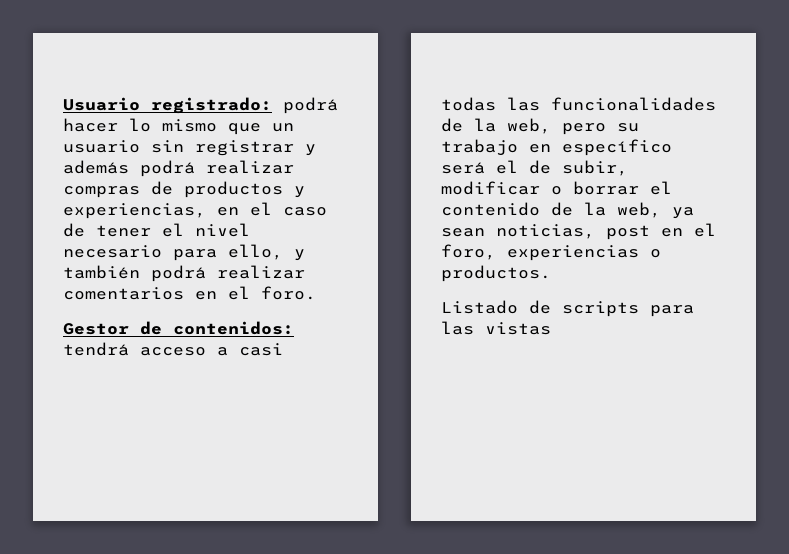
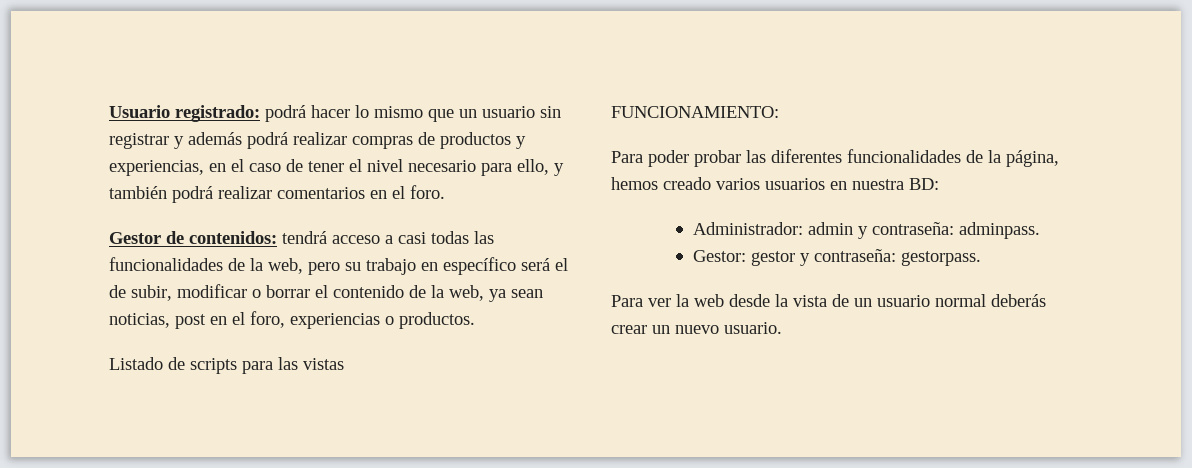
(551, 328) none -> [611,106,779,118] [611,149,1059,167] [611,177,939,190] [692,222,1040,239] [692,249,981,266] [611,294,1046,307] [611,322,782,334] // FUNCIONAMIENTO: // Para poder probar las diferentes funcionalidades de la página, hemos creado varios usuarios en nuestra BD: // Administrador: admin y contraseña: adminpass. // Gestor: gestor y contraseña: gestorpass. // Para ver la web desde la vista de un usuario normal deberás crear un nuevo usuario.

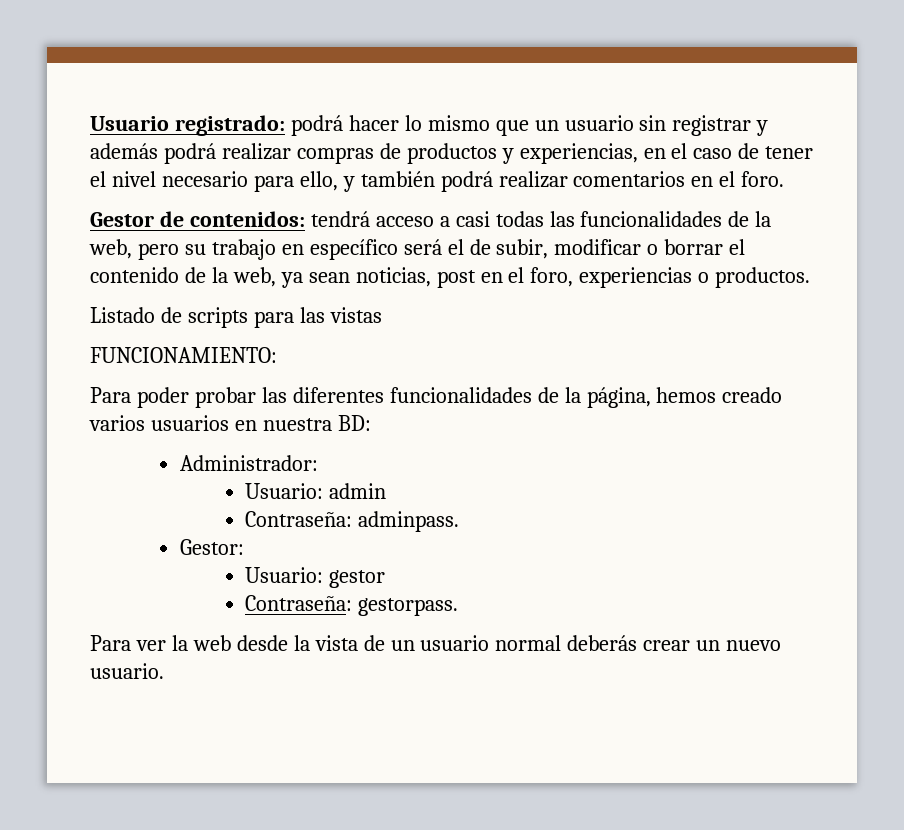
(803, 228) none -> [245,483,324,499] // Usuario:
[857,222,954,239] y contraseña: -> [245,511,353,527] // Contraseña:
(746, 256) none -> [245,567,324,583] // Usuario:
[799,249,896,266] y contraseña: -> [245,595,353,611] // Contraseña:

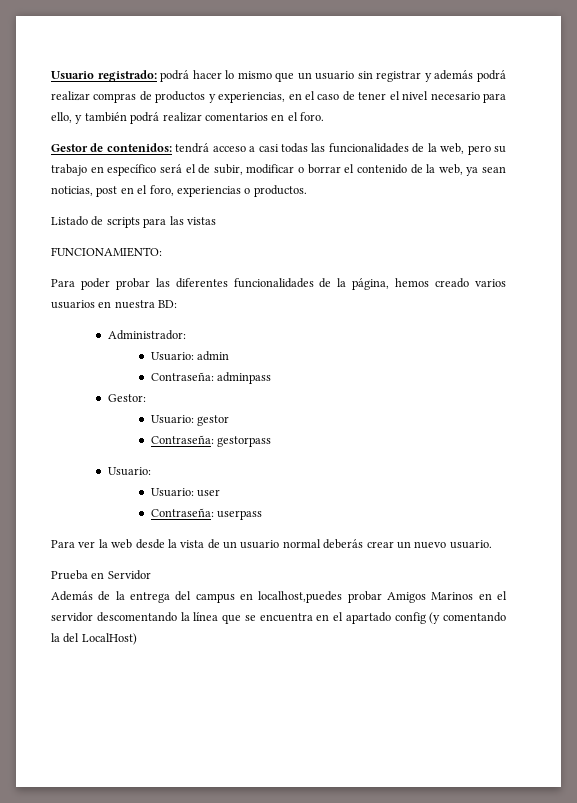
[358,511,460,532] adminpass. -> [217,372,272,384] adminpass
[358,598,459,616] gestorpass. -> [217,436,272,447] [107,467,151,476] [150,488,221,497] [150,508,263,520] gestorpass // Usuario: // Usuario: user // Contraseña: userpass
(164, 671) none -> [51,570,151,580] [51,591,507,603] [51,612,506,624] [51,633,137,645] // Prueba en Servidor // Además de la entrega del campus en localhost,puedes probar Amigos Marinos en el servidor descomentando la línea que se encuentra en el apartado config (y comentando la del LocalHost)

